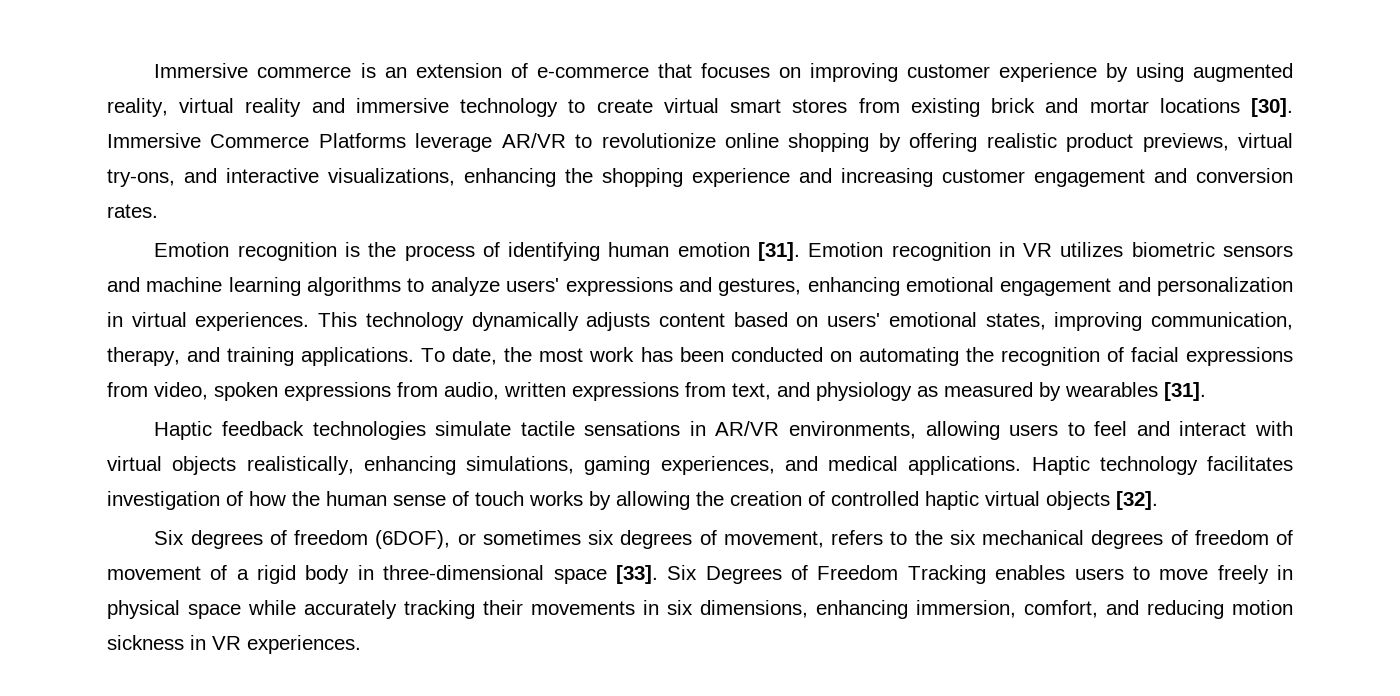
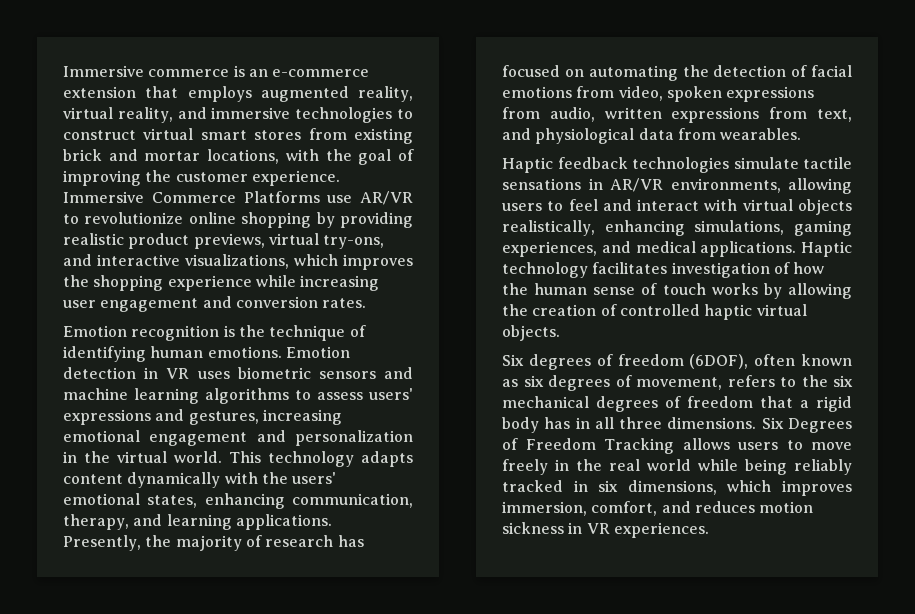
[415,63,1184,82] extension of e-commerce that focuses on improving customer experience by using -> [272,69,370,77] [63,86,252,102] e-commerce extension that employs
[245,98,302,117] reality -> [117,107,173,123] reality,
[460,98,653,117] technology to create -> [295,107,414,123] [63,130,136,140] technologies to construct
[1159,98,1294,117] locations [30]. -> [207,149,415,165] [63,170,340,186] locations, with the goal of improving the customer experience.
[415,133,493,152] leverage -> [327,195,353,203] use
[909,133,978,152] offering -> [340,212,414,228] providing
[464,168,556,187] enhancing -> [294,254,413,270] which improves
[799,168,1025,187] and increasing customer -> [255,275,380,291] [63,300,96,308] while increasing user
[404,245,475,261] process -> [269,325,346,341] technique
[677,242,1124,261] emotion [31]. Emotion recognition in VR utilizes -> [207,346,350,358] [63,367,230,379] emotions. Emotion detection in VR uses
[430,277,500,296] analyze -> [317,392,363,400] assess
[807,277,900,296] enhancing -> [262,409,342,425] increasing
[131,312,819,331] virtual experiences. This technology dynamically adjusts content based on -> [84,451,413,467] [63,472,288,488] the virtual world. This technology adapts content dynamically with the
[1054,312,1143,331] improving -> [204,493,285,509] enhancing
[227,347,823,366] training applications. To date, the most work has been conducted -> [166,514,332,530] [63,535,364,551] [502,65,560,77] learning applications. Presently, the majority of research has focused
[1000,347,1100,366] recognition -> [713,65,787,77] detection
[1186,347,1293,366] expressions -> [502,86,572,98] emotions
[816,382,1206,401] physiology as measured by wearables [31]. -> [535,128,802,144] physiological data from wearables.
[1046,491,1158,510] objects [32]. -> [502,325,560,341] objects.
[457,530,581,545] or sometimes -> [754,354,852,366] [502,379,518,387] often known as
[1276,530,1294,545] [107,565,658,584] of movement of a rigid body in three-dimensional space [33]. -> [760,396,852,412] [502,417,757,433] that a rigid body has in all three dimensions.
[995,565,1066,580] enables -> [682,438,730,450] allows
[107,600,635,619] physical space while accurately tracking their movements -> [576,459,852,475] [502,480,563,492] the real world while being reliably tracked
[816,600,908,619] enhancing -> [727,480,852,496] which improves
[1147,600,1224,619] reducing -> [694,501,755,513] reduces

